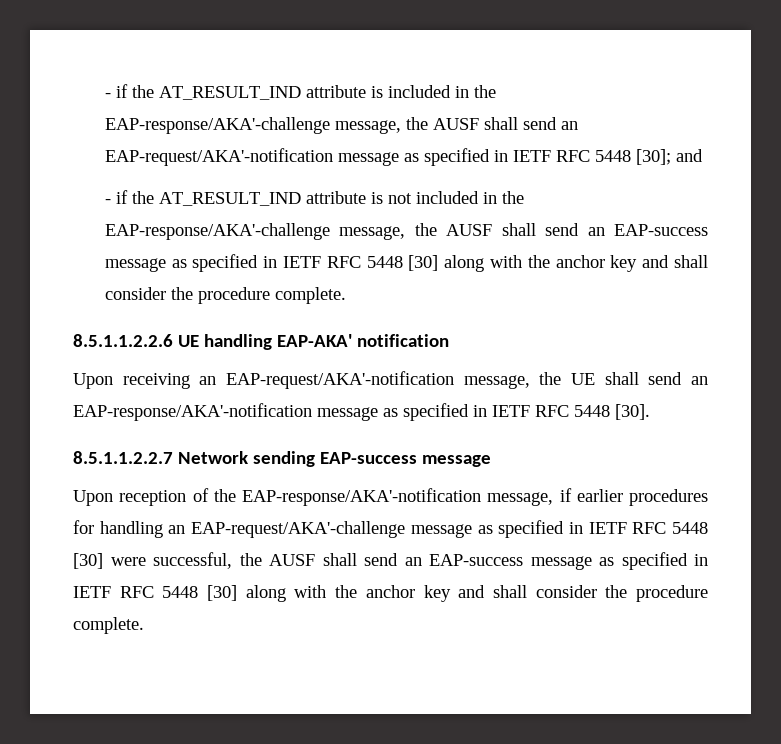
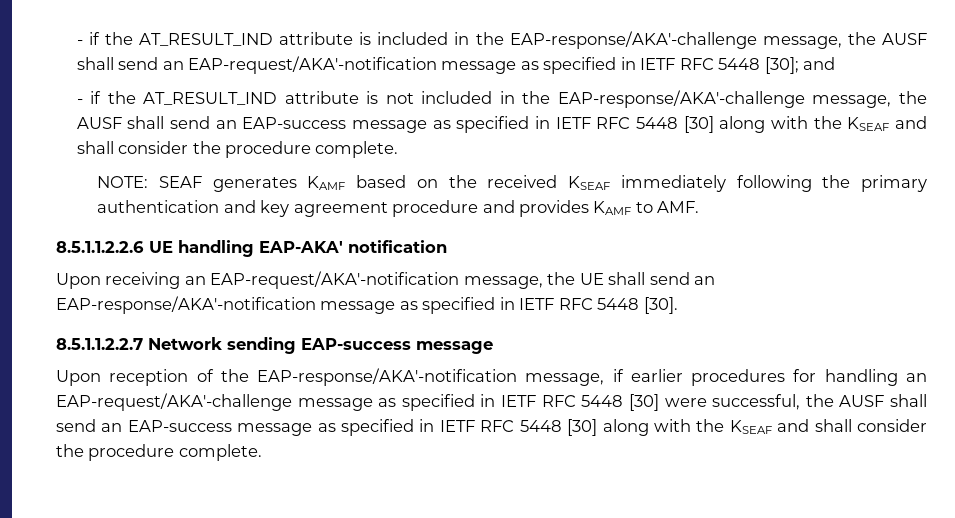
[555,255,708,272] [104,287,346,304] anchor key and shall consider the procedure complete. -> [847,116,927,131] [76,141,399,158] [97,175,927,192] [97,200,700,217] KSEAF and shall consider the procedure complete. // NOTE: SEAF generates KAMF based on the received KSEAF immediately following the primary authentication and key agreement procedure and provides KAMF to AMF.
[365,585,451,602] anchor key -> [729,420,772,434] KSEAF

